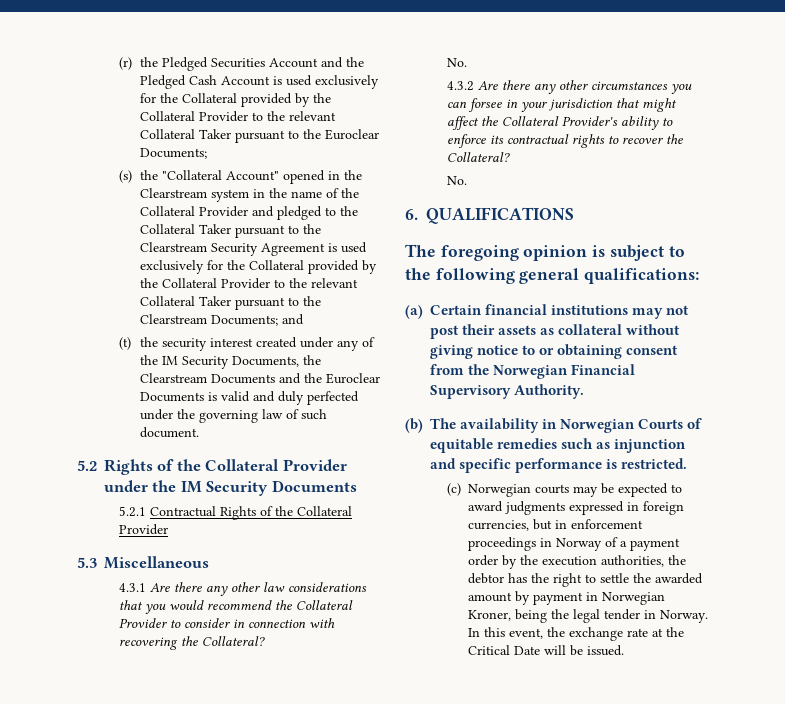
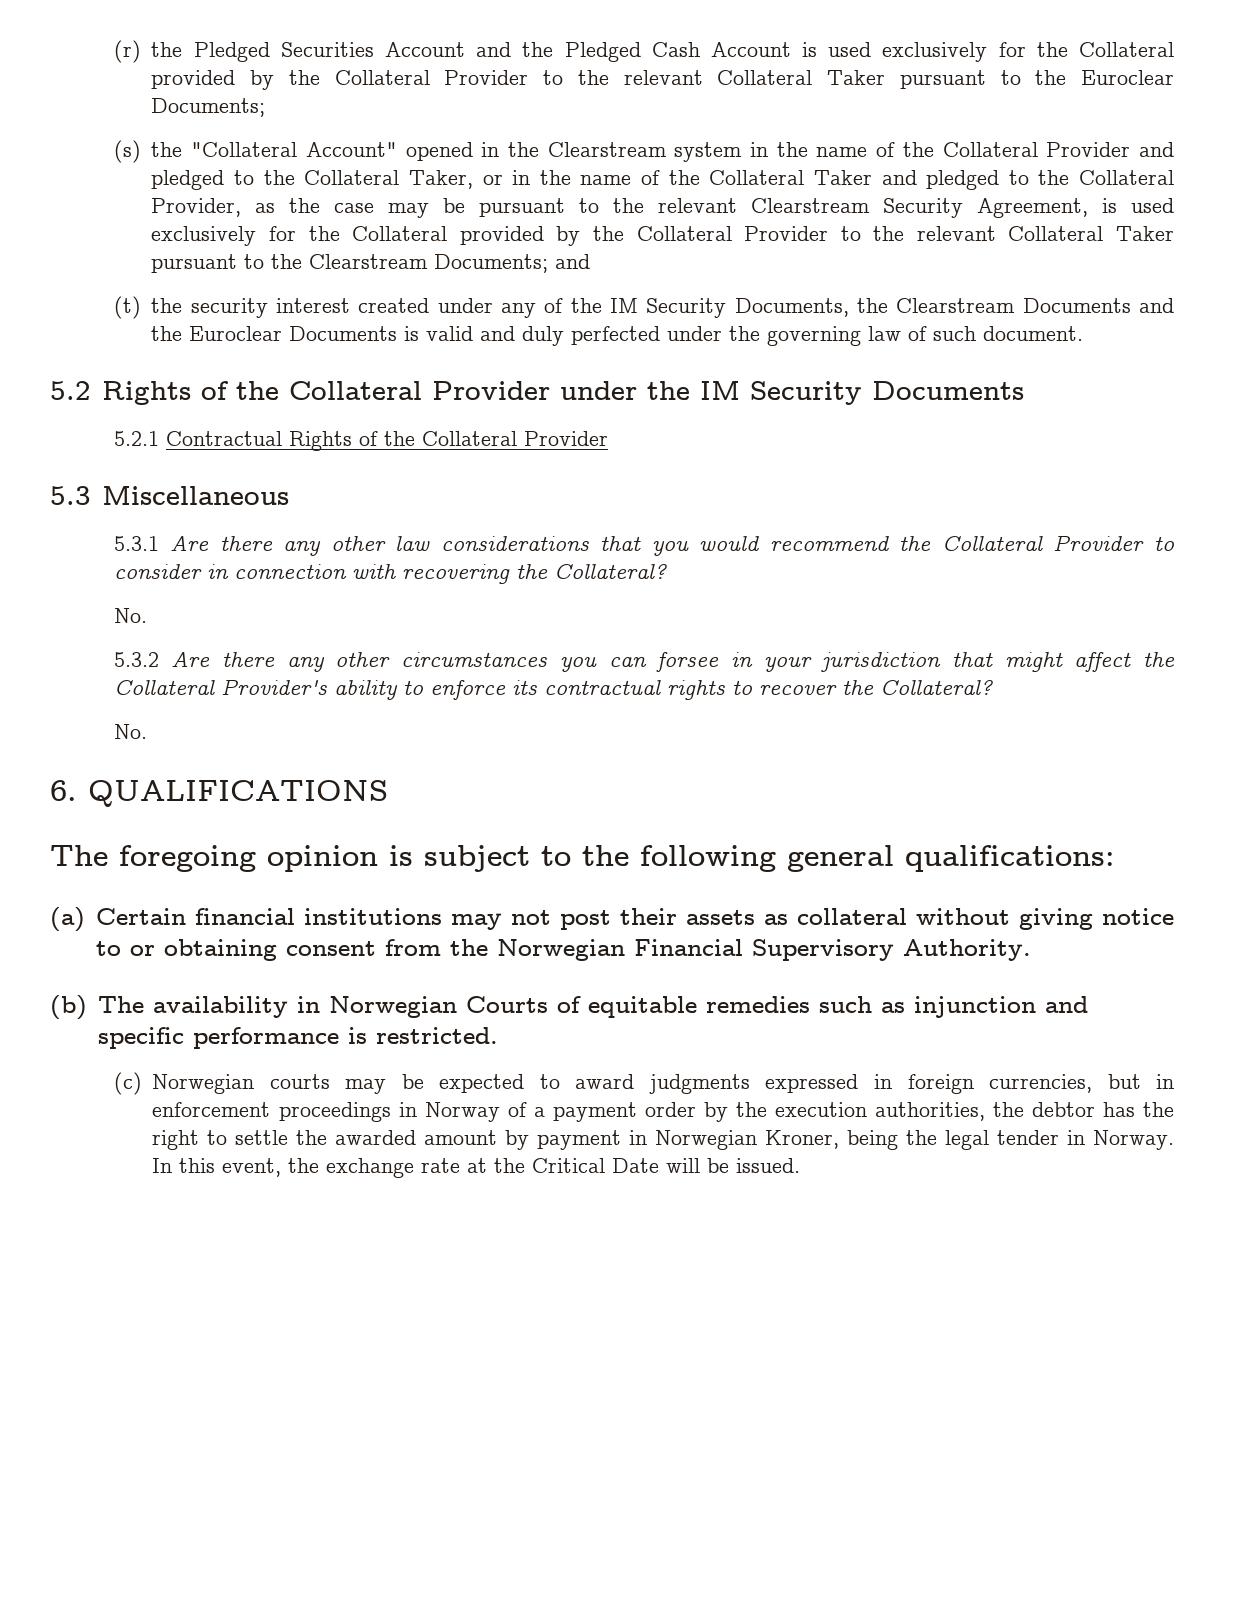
[198,224,321,238] Taker pursuant to the -> [408,170,1174,190] [151,198,738,218] Taker, or in the name of the Collateral Taker and pledged to the Collateral Provider, as the case may be pursuant to the relevant
[260,243,325,256] Agreement -> [977,198,1089,218] Agreement,
[118,583,146,592] 4.3.1 -> [113,536,159,551] 5.3.1
[446,81,474,91] 4.3.2 -> [113,652,159,667] 5.3.2

